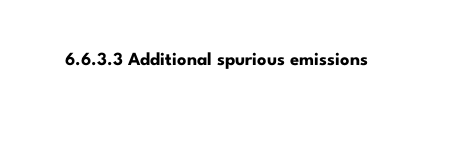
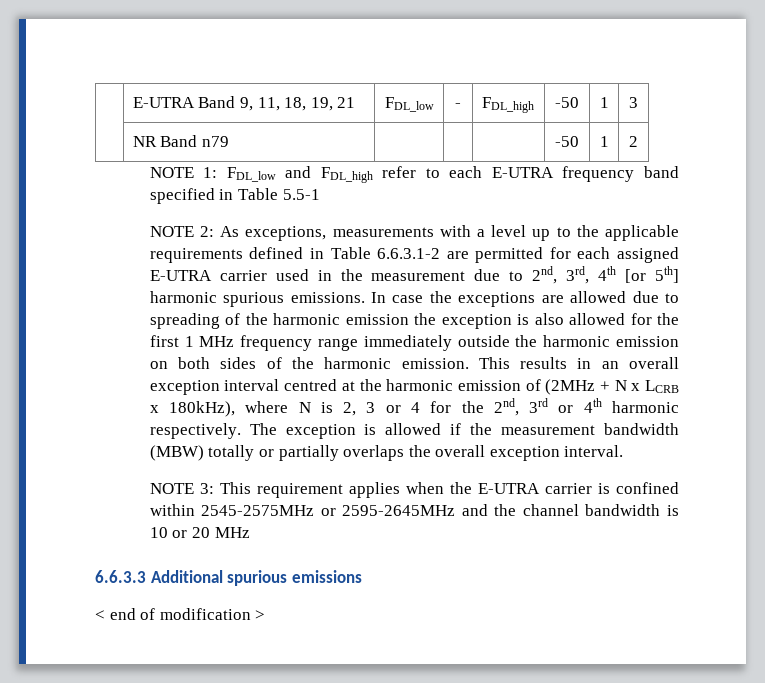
(65, 59) none -> [132,96,356,111] [385,97,435,112] [455,103,461,108] [481,97,534,113] [555,97,579,108] [599,97,609,108] [629,97,638,108] [132,135,229,147] [555,136,579,147] [599,136,609,147] [629,136,638,147] [149,166,679,183] [149,188,320,204] [149,225,679,241] [149,247,679,263] [149,266,680,284] [149,291,680,307] [149,313,680,329] [149,335,679,351] [149,357,680,369] [149,379,679,395] [149,398,679,417] [149,423,679,439] [149,445,624,461] [149,482,679,498] [149,504,679,516] [149,527,250,538] | E-UTRA Band 9, 11, 18, 19, 21 | FDL_low | - | FDL_high | -50 | 1 | 3 // | NR Band n79 | | | | -50 | 1 | 2 // NOTE 1: FDL_low and FDL_high refer to each E-UTRA frequency band specified in Table 5.5-1 // NOTE 2: As exceptions, measurements with a level up to the applicable requirements defined in Table 6.6.3.1-2 are permitted for each assigned E-UTRA carrier used in the measurement due to 2nd, 3rd, 4th [or 5th] harmonic spurious emissions. In case the exceptions are allowed due to spreading of the harmonic emission the exception is also allowed for the first 1 MHz frequency range immediately outside the harmonic emission on both sides of the harmonic emission. This results in an overall exception interval centred at the harmonic emission of (2MHz + N x LCRB x 180kHz), where N is 2, 3 or 4 for the 2nd, 3rd or 4th harmonic respectively. The exception is allowed if the measurement bandwidth (MBW) totally or partially overlaps the overall exception interval. // NOTE 3: This requirement applies when the E-UTRA carrier is confined within 2545-2575MHz or 2595-2645MHz and the channel bandwidth is 10 or 20 MHz //
(368, 59) none -> [95,608,266,620] // < end of modification >

